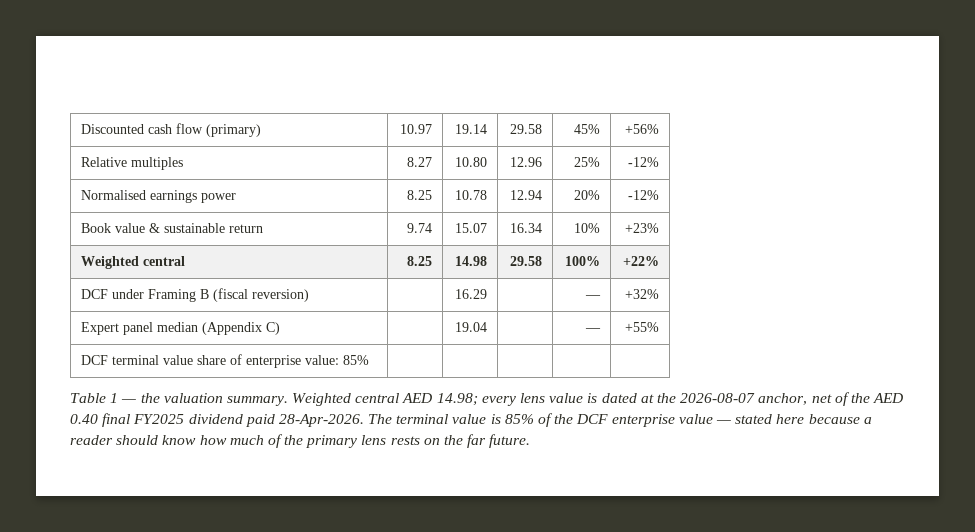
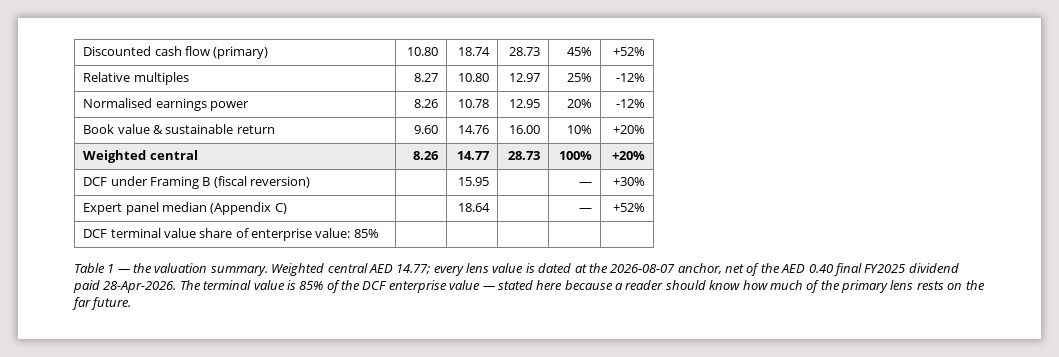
[400,124,433,134] [455,124,488,134] [510,124,543,134] 10.97 | 19.14 | 29.58 -> [406,47,438,56] [457,47,490,56] [508,47,540,56] 10.80 | 18.74 | 28.73
[625,124,660,134] +56% -> [612,47,645,56] +52%
[510,157,543,167] 12.96 -> [508,73,540,82] 12.97
[407,190,433,200] 8.25 -> [413,99,438,108] 8.26
[510,190,543,200] 12.94 -> [508,99,540,108] 12.95
[407,223,433,233] [455,223,488,233] [510,223,543,233] 9.74 | 15.07 | 16.34 -> [413,125,438,134] [457,125,489,134] [508,125,540,134] 9.60 | 14.76 | 16.00
[625,223,660,233] +23% -> [612,125,645,134] +20%
[407,256,433,266] [455,256,488,266] [510,256,543,266] 8.25 | 14.98 | 29.58 -> [412,151,439,160] [456,151,490,160] [507,151,540,160] 8.26 | 14.77 | 28.73
[623,256,660,266] +22% -> [611,151,645,160] +20%
[455,289,488,299] [585,295,602,299] [625,289,660,299] 16.29 | | — | +32% -> [457,177,489,186] [578,182,592,186] [612,177,645,186] 15.95 | | — | +30%
[455,322,488,332] [585,328,602,332] [625,322,660,332] 19.04 | | — | +55% -> [457,203,490,212] [578,208,592,212] [612,203,645,212] 18.64 | | — | +52%
[436,393,478,406] 14.98; -> [396,264,431,274] 14.77;

